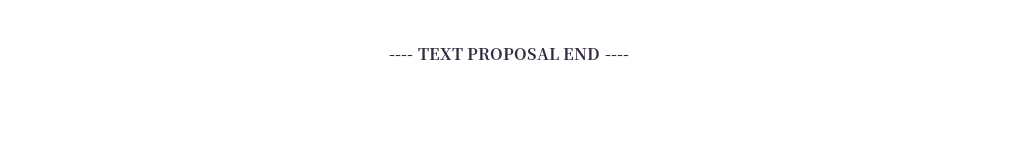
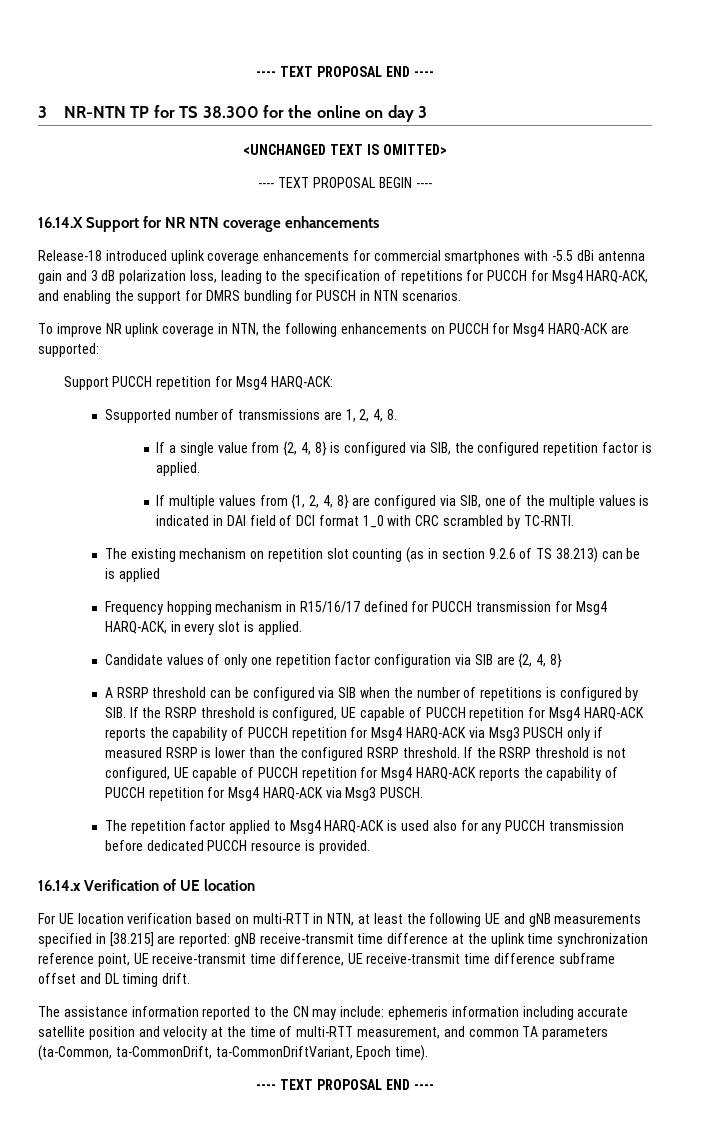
[389,48,629,60] ---- TEXT PROPOSAL END ---- -> [256,66,434,77] [38,105,428,122] [243,144,447,155] [258,177,432,188] [38,216,380,232] [38,250,645,264] [38,270,649,284] [38,290,461,304] [38,323,629,337] [38,343,99,357] [63,376,333,390] [104,409,398,423] [156,441,652,456] [156,462,201,476] [156,494,650,509] [156,515,574,529] [104,547,641,563] [104,568,160,582] [104,601,607,615] [104,621,302,635] [104,653,562,668] [104,687,639,701] [104,707,644,721] [104,727,603,741] [104,747,626,761] [104,767,619,781] [104,787,424,801] [104,820,624,834] [104,840,370,854] [38,879,256,891] [38,913,642,927] [38,932,649,947] [38,953,615,967] [38,973,191,987] [38,1006,629,1020] [38,1026,609,1040] [38,1045,429,1061] [256,1079,434,1090] ---- TEXT PROPOSAL END ---- // 3 NR-NTN TP for TS 38.300 for the online on day 3 // <UNCHANGED TEXT IS OMITTED> // ---- TEXT PROPOSAL BEGIN ---- // 16.14.X Support for NR NTN coverage enhancements // Release-18 introduced uplink coverage enhancements for commercial smartphones with -5.5 dBi antenna gain and 3 dB polarization loss, leading to the specification of repetitions for PUCCH for Msg4 HARQ-ACK, and enabling the support for DMRS bundling for PUSCH in NTN scenarios. // To improve NR uplink coverage in NTN, the following enhancements on PUCCH for Msg4 HARQ-ACK are supported: // Support PUCCH repetition for Msg4 HARQ-ACK: // Ssupported number of transmissions are 1, 2, 4, 8. // If a single value from {2, 4, 8} is configured via SIB, the configured repetition factor is applied. // If multiple values from {1, 2, 4, 8} are configured via SIB, one of the multiple values is indicated in DAI field of DCI format 1_0 with CRC scrambled by TC-RNTI. // The existing mechanism on repetition slot counting (as in section 9.2.6 of TS 38.213) can be is applied // Frequency hopping mechanism in R15/16/17 defined for PUCCH transmission for Msg4 HARQ-ACK, in every slot is applied. // Candidate values of only one repetition factor configuration via SIB are {2, 4, 8} // A RSRP threshold can be configured via SIB when the number of repetitions is configured by SIB. If the RSRP threshold is configured, UE capable of PUCCH repetition for Msg4 HARQ-ACK reports the capability of PUCCH repetition for Msg4 HARQ-ACK via Msg3 PUSCH only if measured RSRP is lower than the configured RSRP threshold. If the RSRP threshold is not configured, UE capable of PUCCH repetition for Msg4 HARQ-ACK reports the capability of PUCCH repetition for Msg4 HARQ-ACK via Msg3 PUSCH. // The repetition factor applied to Msg4 HARQ-ACK is used also for any PUCCH transmission before dedicated PUCCH resource is provided. // 16.14.x Verification of UE location // For UE location verification based on multi-RTT in NTN, at least the following UE and gNB measurements specified in [38.215] are reported: gNB receive-transmit time difference at the uplink time synchronization reference point, UE receive-transmit time difference, UE receive-transmit time difference subframe offset and DL timing drift. // The assistance information reported to the CN may include: ephemeris information including accurate satellite position and velocity at the time of multi-RTT measurement, and common TA parameters (ta-Common, ta-CommonDrift, ta-CommonDriftVariant, Epoch time). // ---- TEXT PROPOSAL END ----

